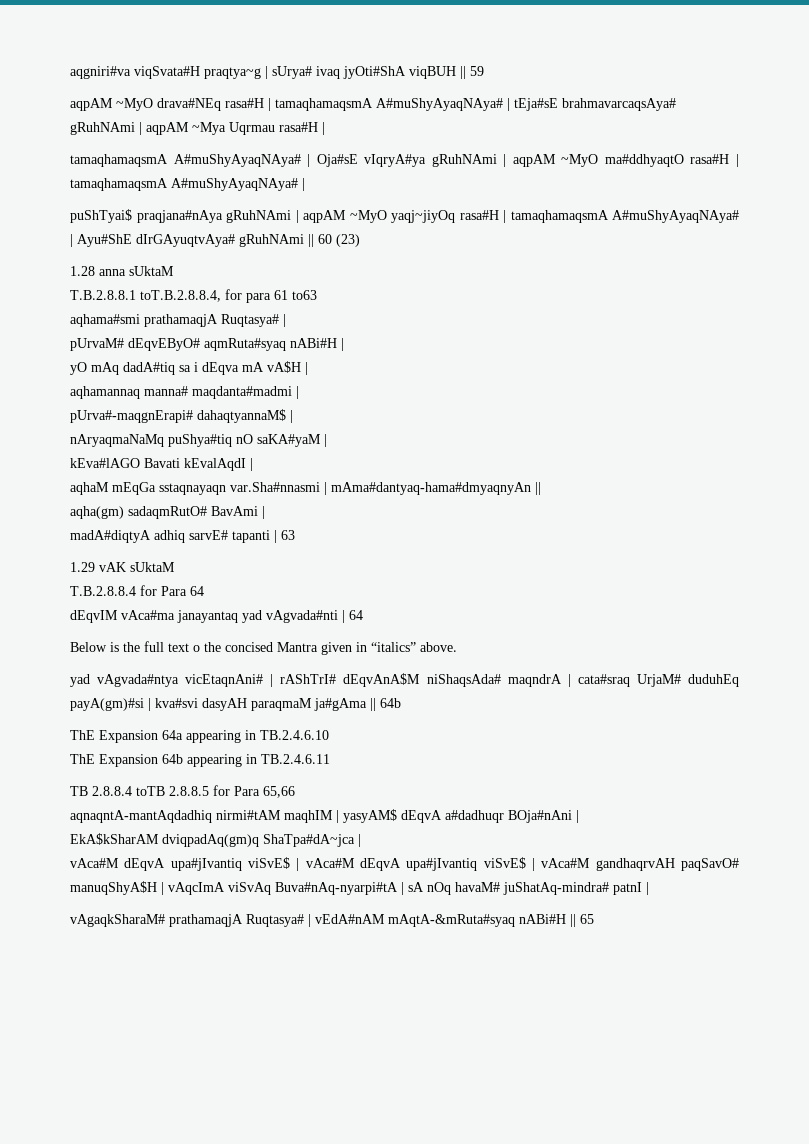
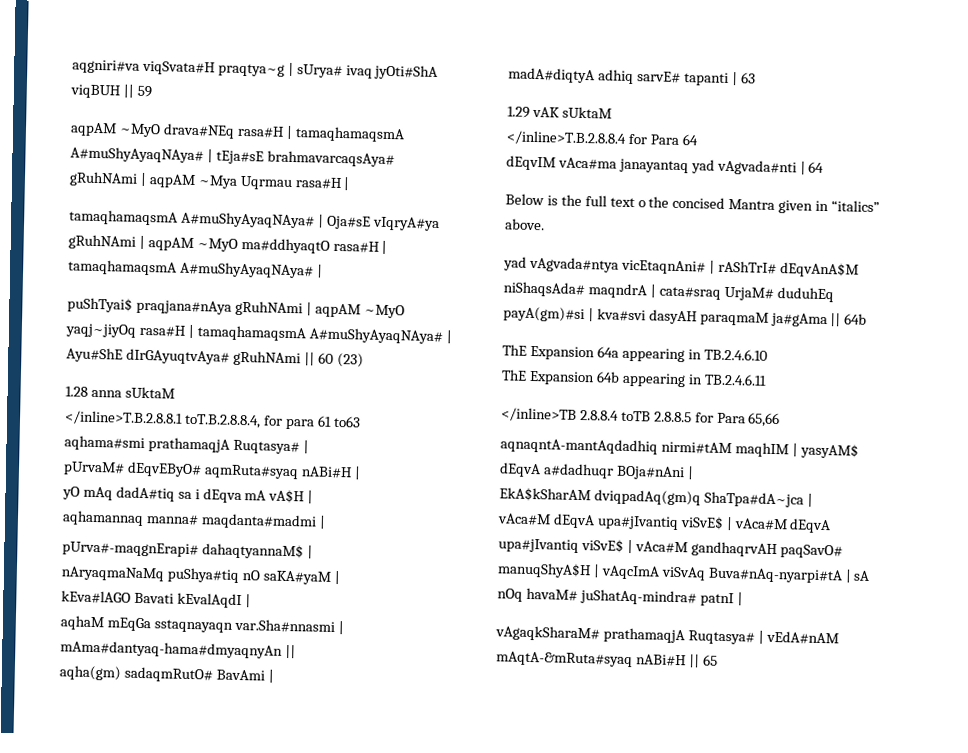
[70,290,136,300] T.B.2.8.8.1 -> [64,410,183,426] </inline>T.B.2.8.8.1
[70,586,136,596] T.B.2.8.8.4 -> [506,130,627,146] </inline>T.B.2.8.8.4
[70,786,88,796] TB -> [501,407,577,422] </inline>TB

